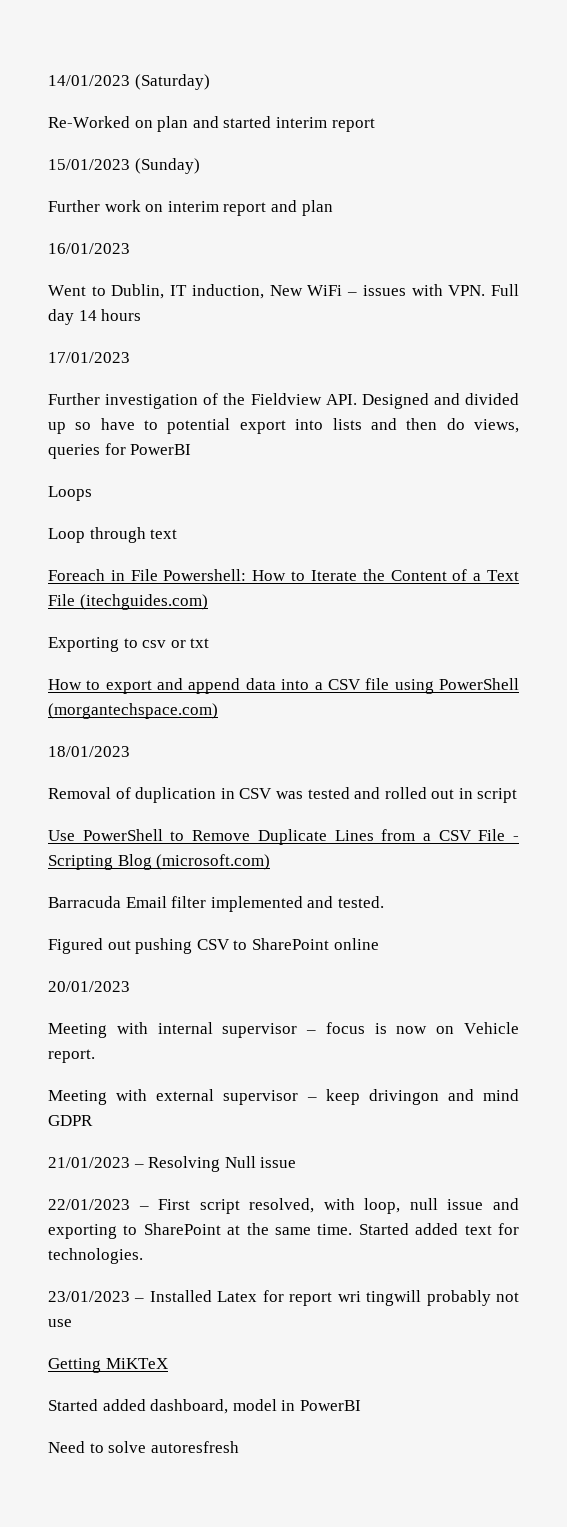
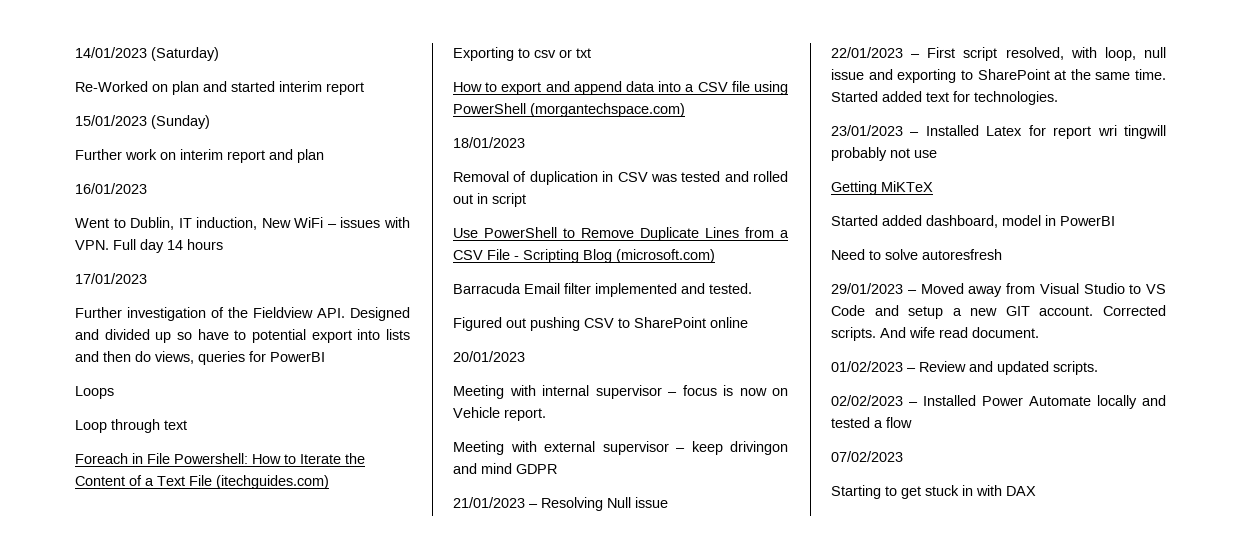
(239, 1447) none -> [831,283,1166,297] [831,305,1166,319] [831,327,1039,341] [831,361,1098,375] [831,395,1166,409] [831,417,912,428] [831,451,903,462] [831,485,1036,499] // 29/01/2023 – Moved away from Visual Studio to VS Code and setup a new GIT account. Corrected scripts. And wife read document. // 01/02/2023 – Review and updated scripts. // 02/02/2023 – Installed Power Automate locally and tested a flow // 07/02/2023 // Starting to get stuck in with DAX

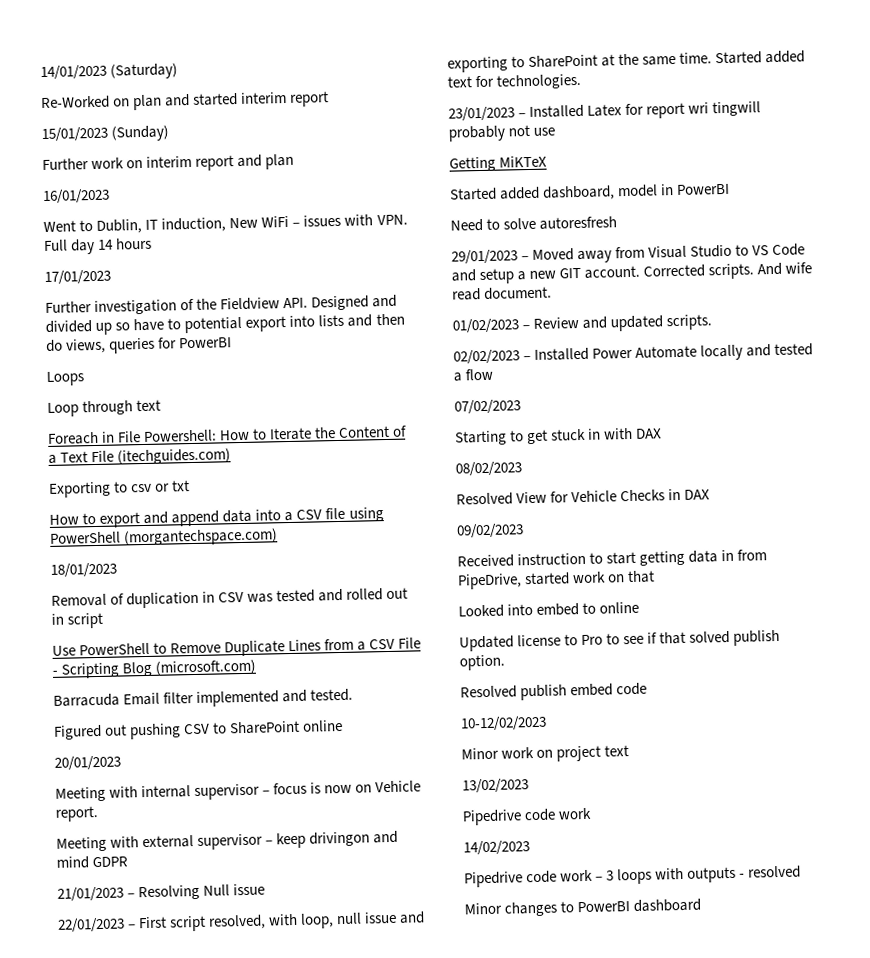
(1036, 491) none -> [455,461,522,477] [456,488,711,506] [456,523,524,539] [457,549,768,568] [457,570,656,590] [458,601,640,618] [459,629,781,652] [459,654,505,671] [460,682,648,701] [460,715,547,732] [461,745,630,762] [462,778,529,794] [462,807,593,826] [463,840,530,856] [464,865,802,888] [464,898,702,917] // 08/02/2023 // Resolved View for Vehicle Checks in DAX // 09/02/2023 // Received instruction to start getting data in from PipeDrive, started work on that // Looked into embed to online // Updated license to Pro to see if that solved publish option. // Resolved publish embed code // 10-12/02/2023 // Minor work on project text // 13/02/2023 // Pipedrive code work // 14/02/2023 // Pipedrive code work – 3 loops with outputs - resolved // Minor changes to PowerBI dashboard

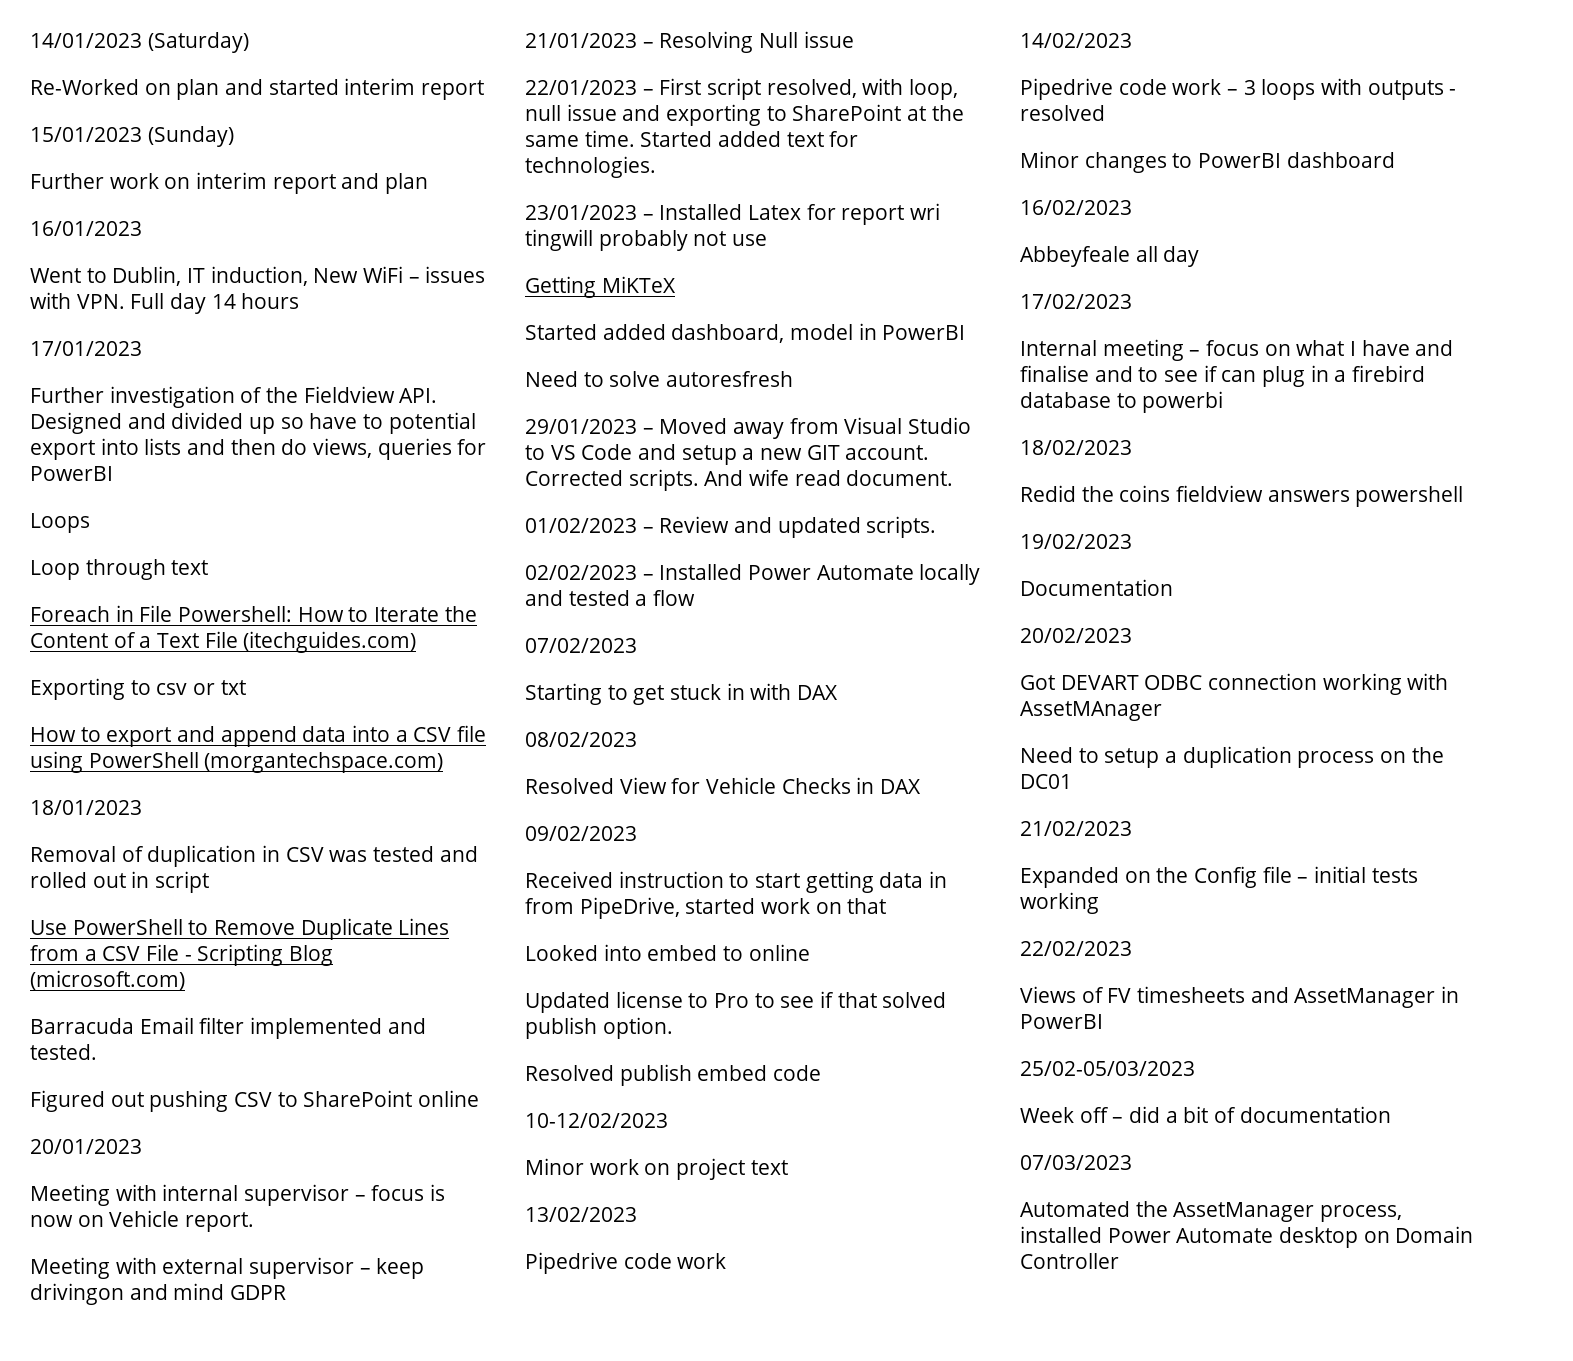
(702, 905) none -> [1020,200,1132,215] [1020,246,1200,267] [1020,294,1132,309] [1020,339,1454,361] [1020,365,1426,387] [1020,391,1224,413] [1020,440,1132,455] [1020,485,1464,507] [1020,534,1132,549] [1020,579,1173,596] [1020,628,1132,643] [1020,673,1449,695] [1020,701,1162,721] [1020,746,1444,768] [1020,774,1072,789] [1020,821,1132,836] [1020,866,1418,888] [1020,892,1099,914] [1020,941,1132,956] [1020,986,1460,1008] [1020,1014,1103,1029] [1020,1061,1195,1076] [1020,1106,1391,1123] [1020,1155,1132,1170] [1020,1201,1403,1222] [1020,1226,1474,1248] [1020,1253,1119,1269] // 16/02/2023 // Abbeyfeale all day // 17/02/2023 // Internal meeting – focus on what I have and finalise and to see if can plug in a firebird database to powerbi // 18/02/2023 // Redid the coins fieldview answers powershell // 19/02/2023 // Documentation // 20/02/2023 // Got DEVART ODBC connection working with AssetMAnager // Need to setup a duplication process on the DC01 // 21/02/2023 // Expanded on the Config file – initial tests working // 22/02/2023 // Views of FV timesheets and AssetManager in PowerBI // 25/02-05/03/2023 // Week off – did a bit of documentation // 07/03/2023 // Automated the AssetManager process, installed Power Automate desktop on Domain Controller

